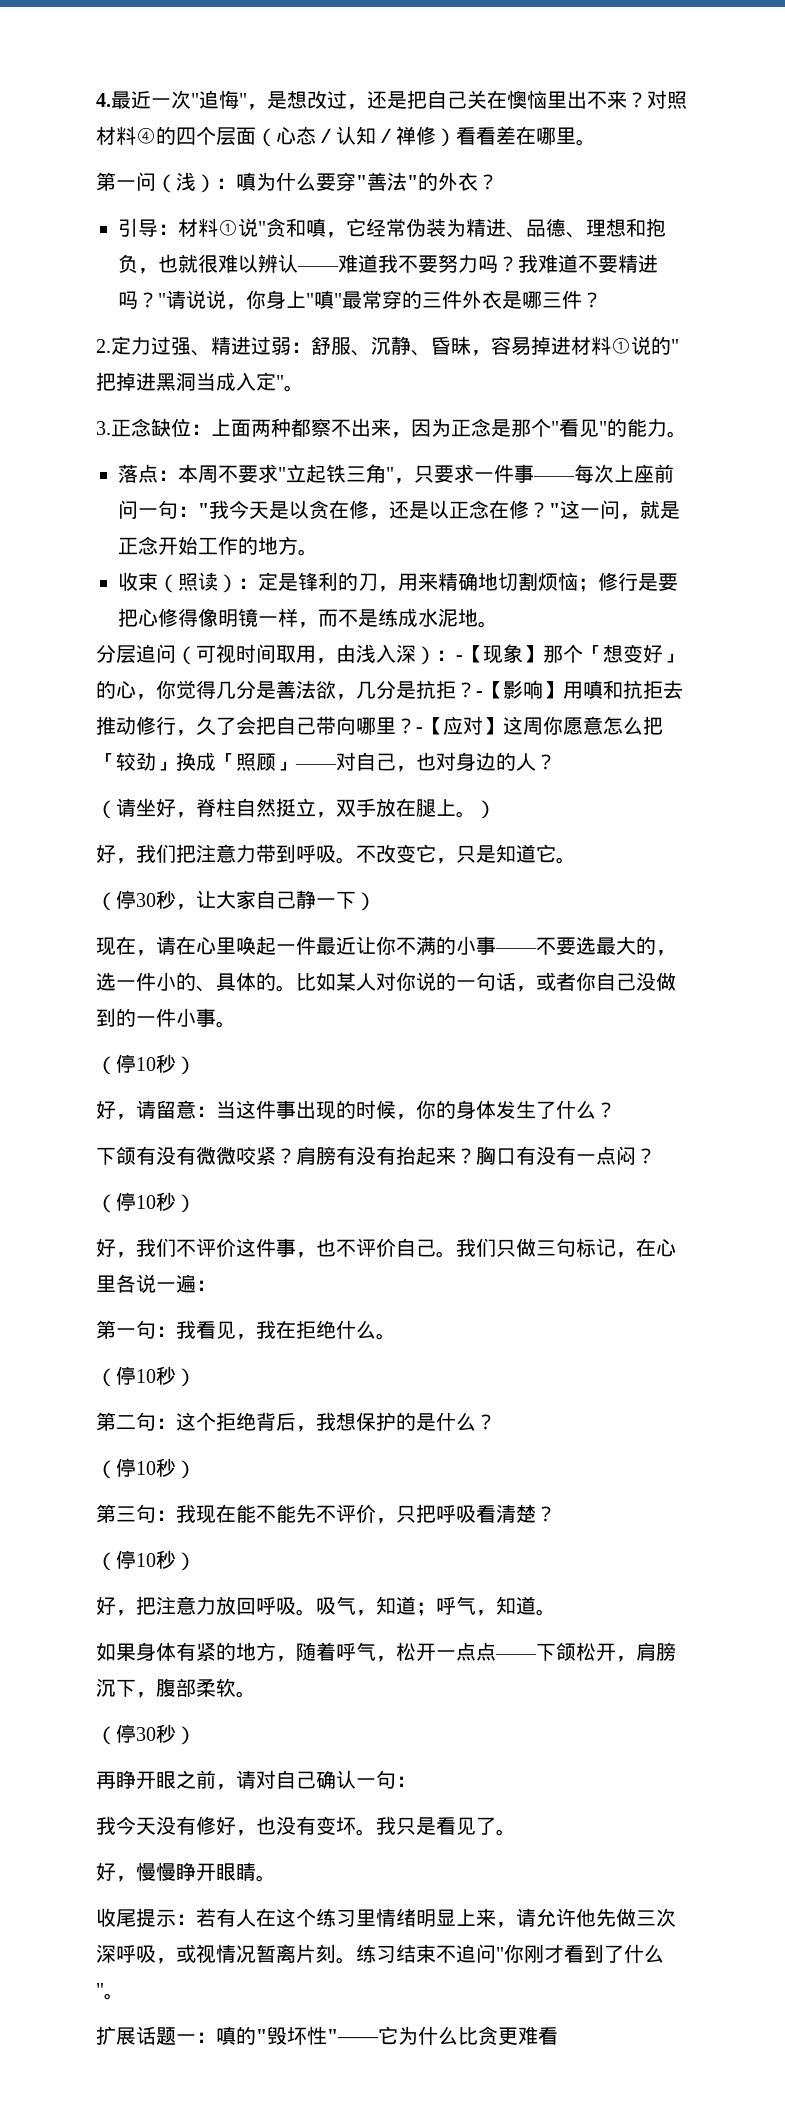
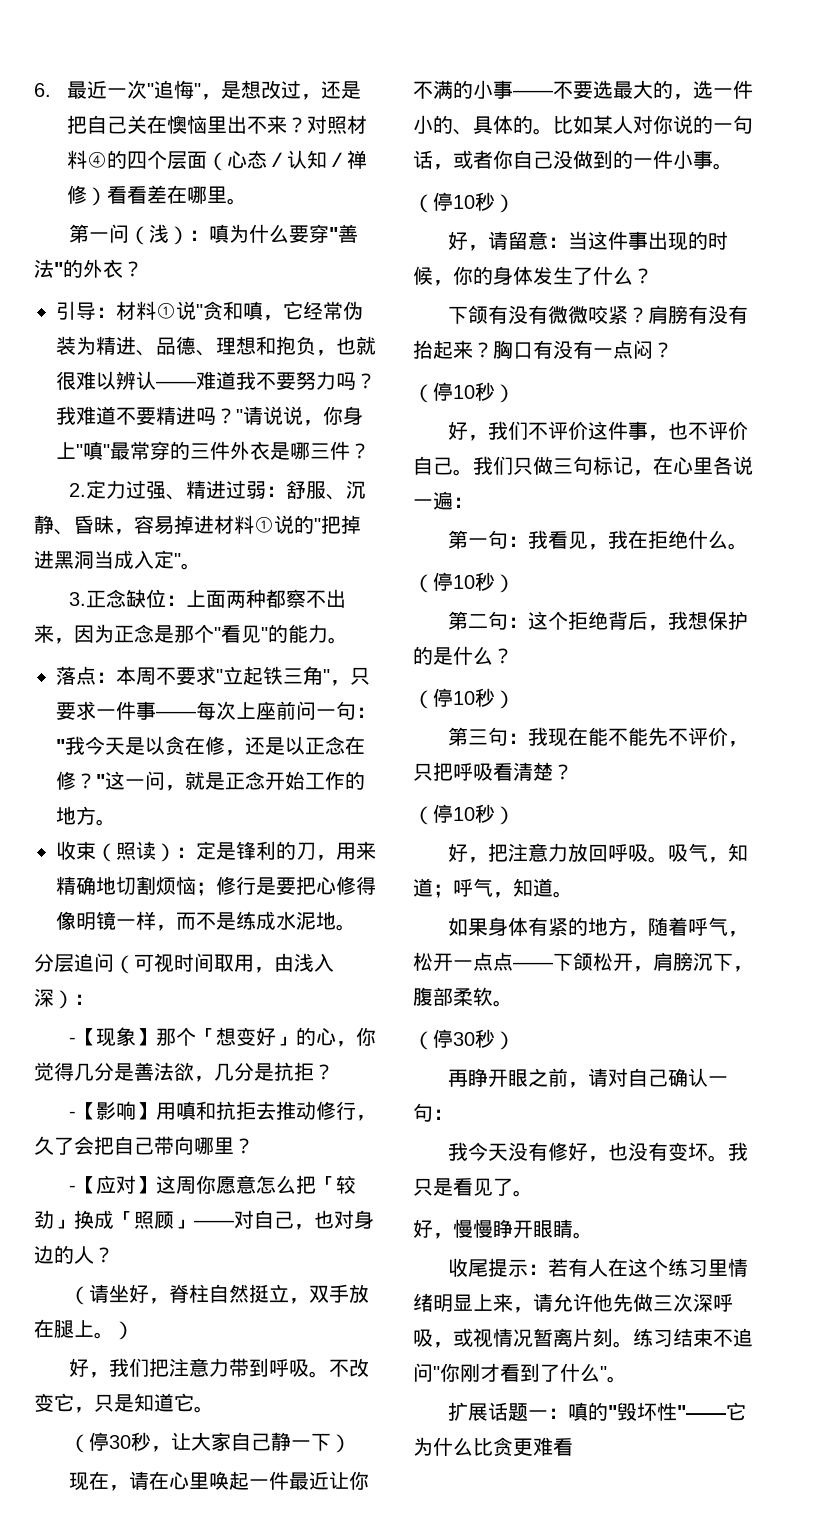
[96,93,111,107] 4. -> [34,83,51,97] 6.
(456, 655) none -> (94, 999) //
(476, 690) none -> (334, 1072) //
(416, 726) none -> (254, 1146) //

